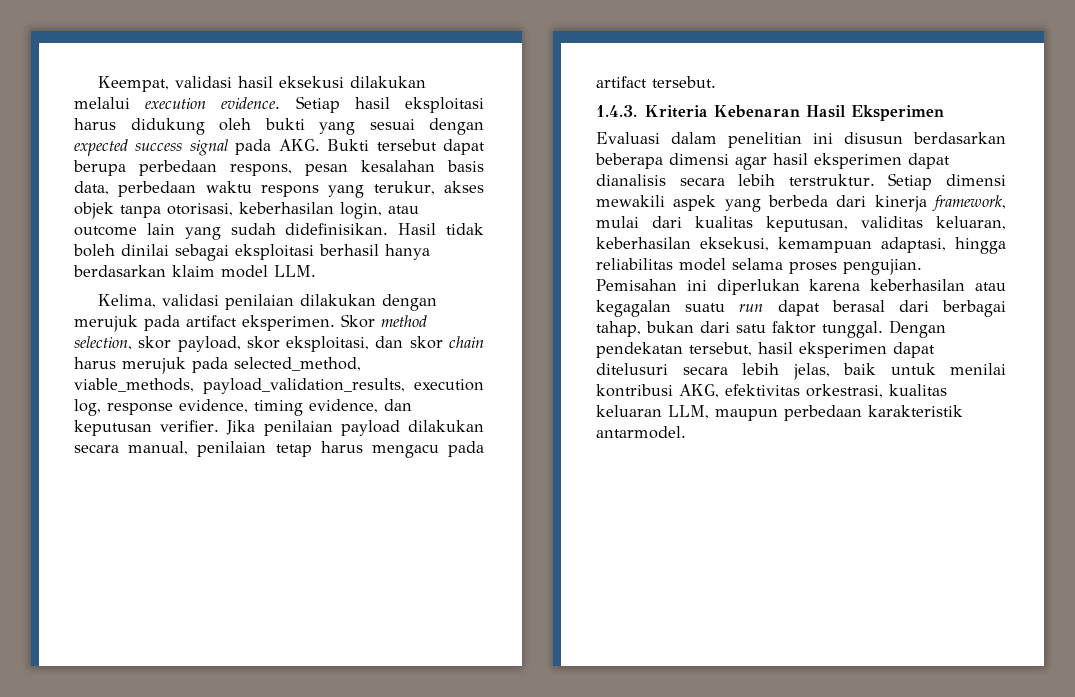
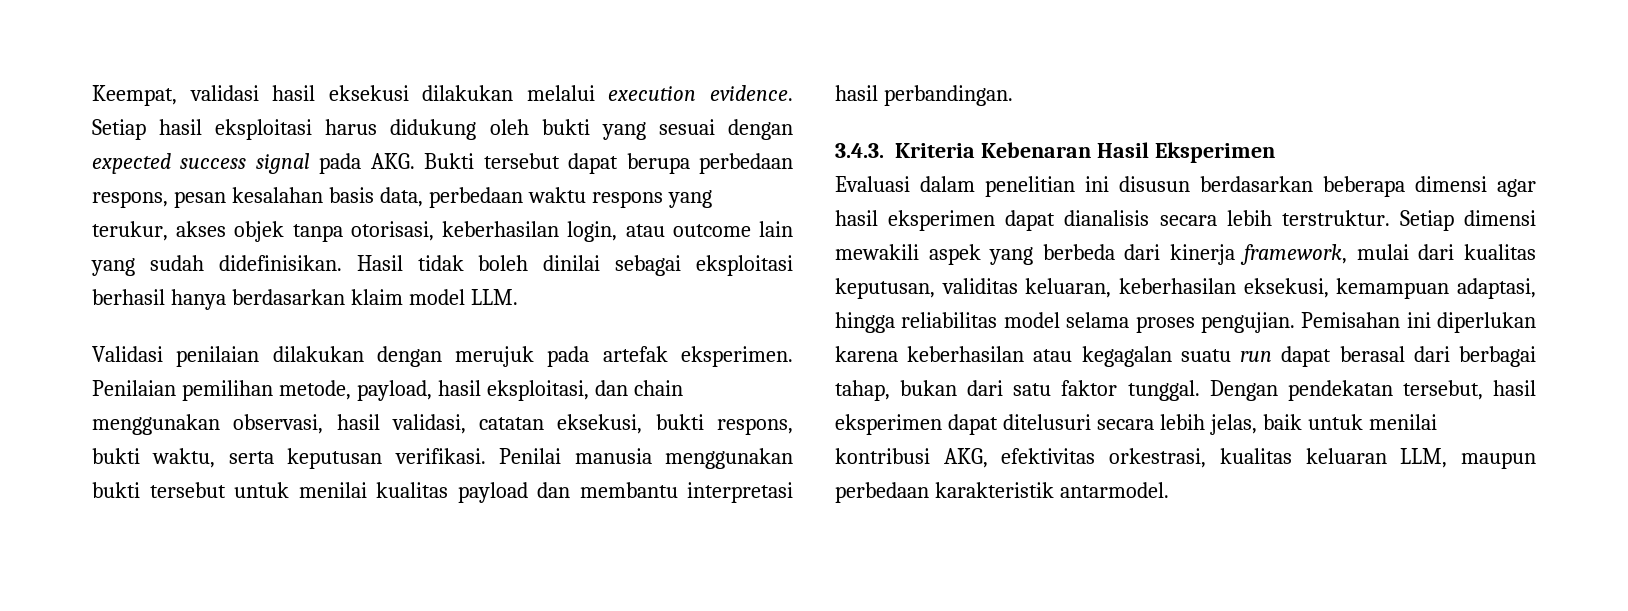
[98,294,220,308] Kelima, validasi -> [92,346,163,362] Validasi
[186,314,427,331] [74,336,484,352] [74,357,361,374] [74,378,484,394] [74,399,412,416] [74,420,484,436] [74,441,484,458] [596,76,716,88] [596,105,637,117] artifact eksperimen. Skor method selection, skor payload, skor eksploitasi, dan skor chain harus merujuk pada selected_method, viable_methods, payload_validation_results, execution log, response evidence, timing evidence, dan keputusan verifier. Jika penilaian payload dilakukan secara manual, penilaian tetap harus mengacu pada artifact tersebut. // 1.4.3. -> [602,346,793,367] [92,380,683,401] [92,414,794,435] [92,448,794,469] [92,482,793,503] [835,85,1013,106] [835,143,884,158] artefak eksperimen. Penilaian pemilihan metode, payload, hasil eksploitasi, dan chain menggunakan observasi, hasil validasi, catatan eksekusi, bukti respons, bukti waktu, serta keputusan verifikasi. Penilai manusia menggunakan bukti tersebut untuk menilai kualitas payload dan membantu interpretasi hasil perbandingan. // 3.4.3.

